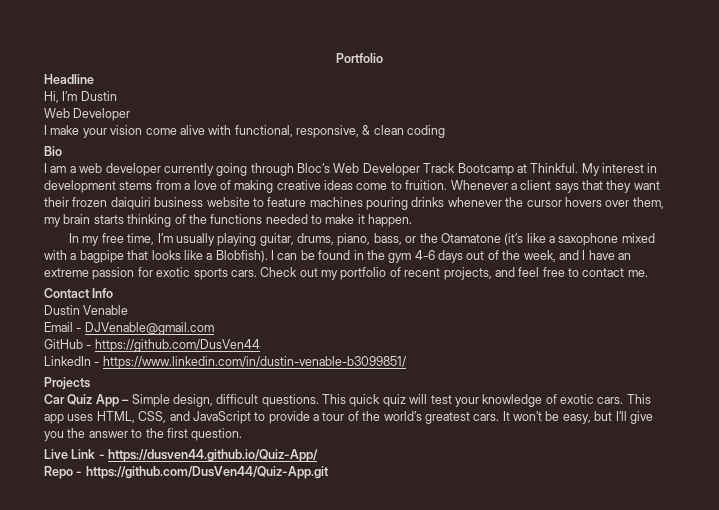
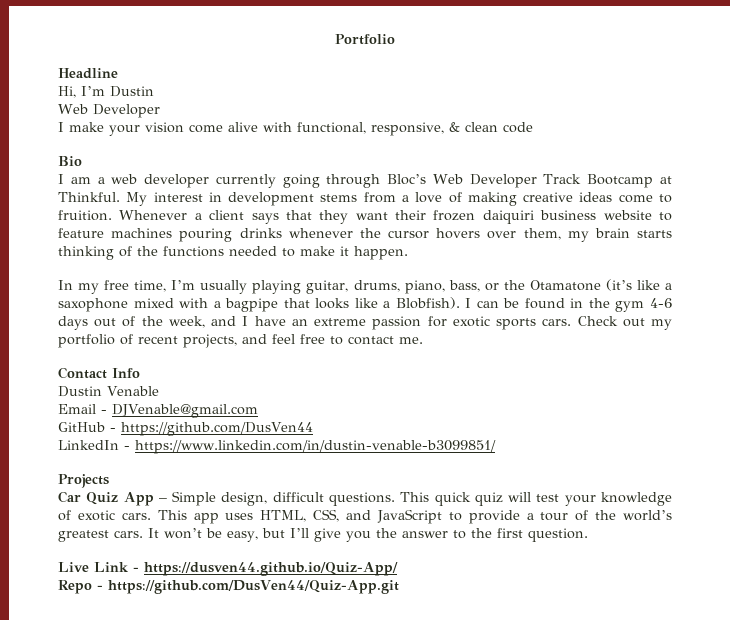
[407,125,446,138] coding -> [503,122,533,133] code

